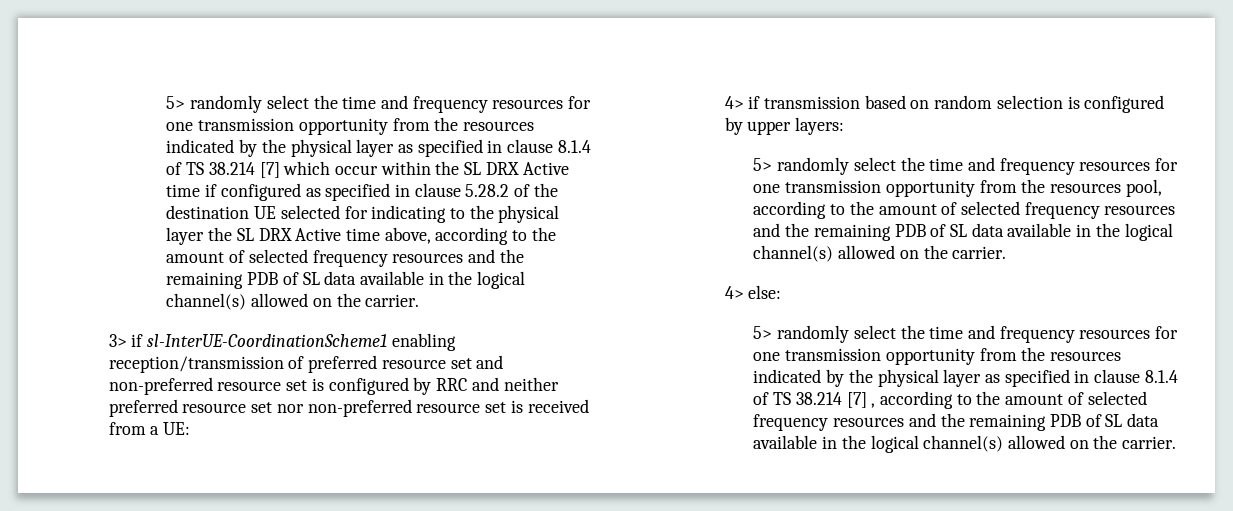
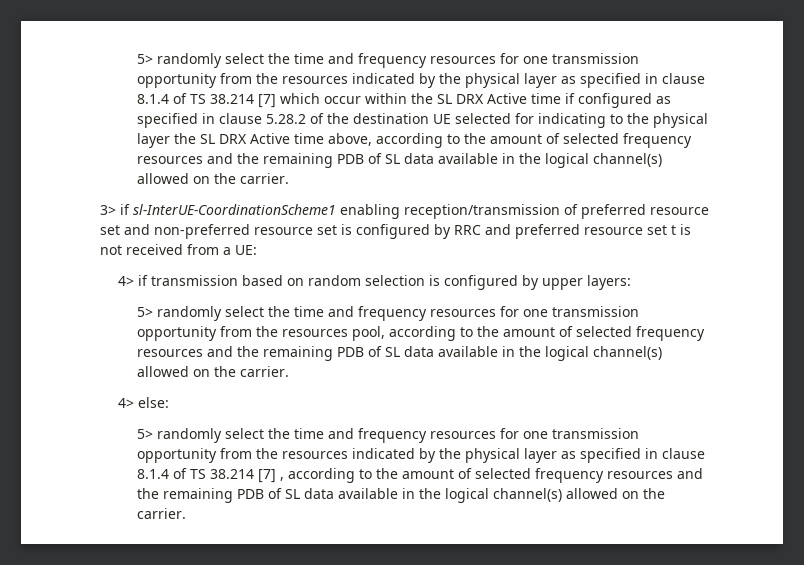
[503,377,559,391] [108,399,523,417] neither preferred resource set nor non-preferred resource set is -> [514,224,691,239] [99,245,122,255] preferred resource set t is not

